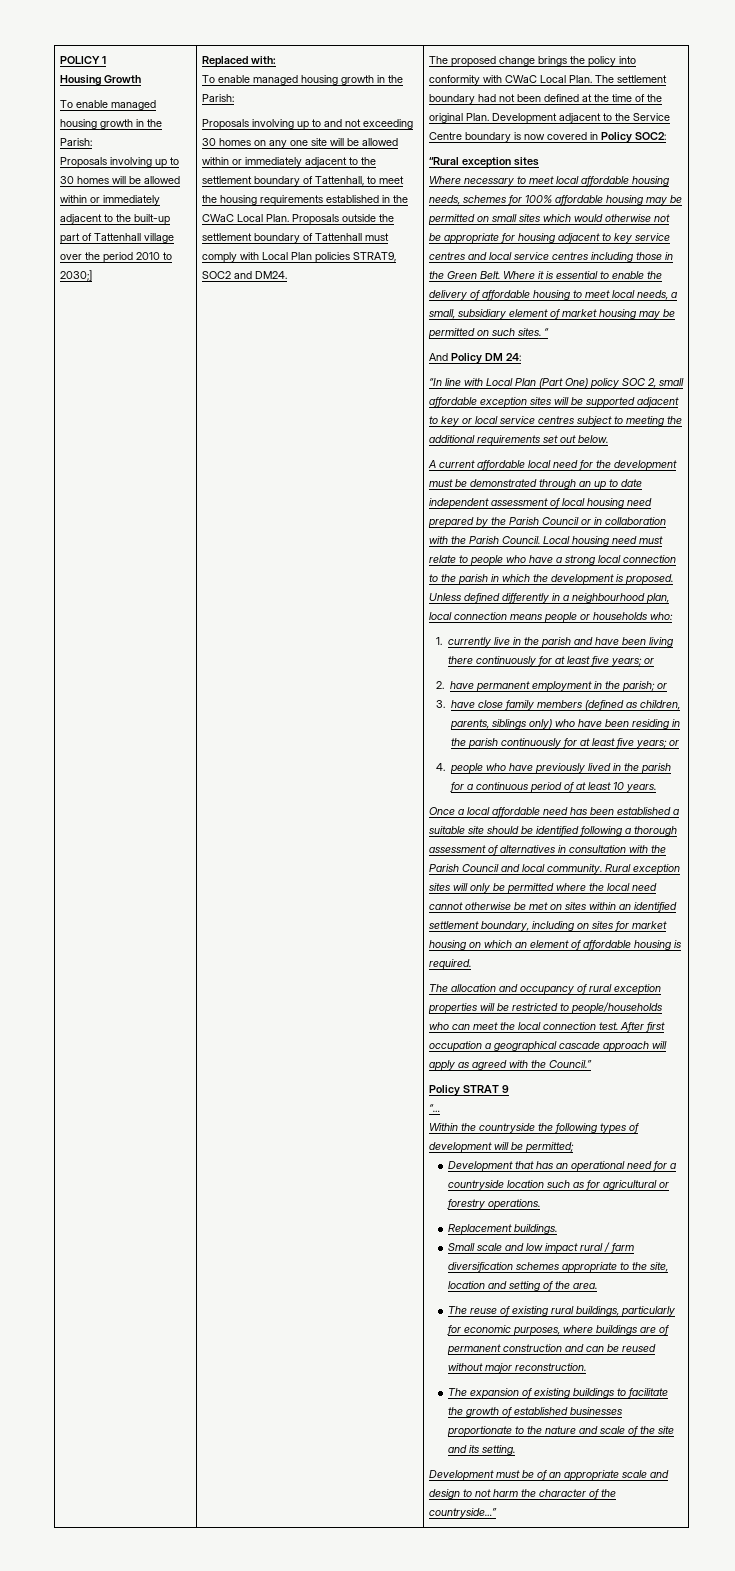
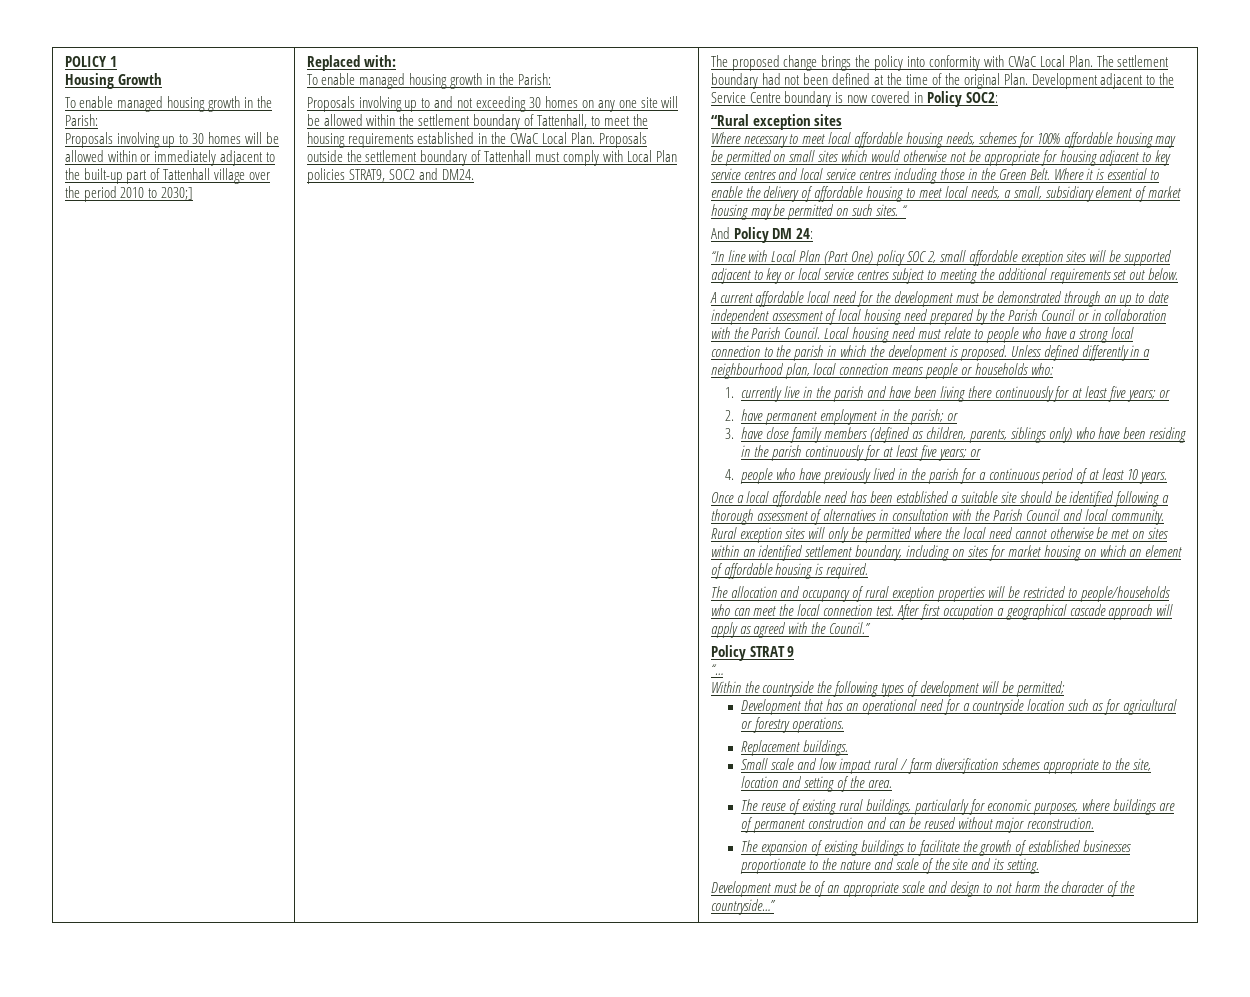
[231,157,358,167] or immediately adjacent to -> (396, 120) none

